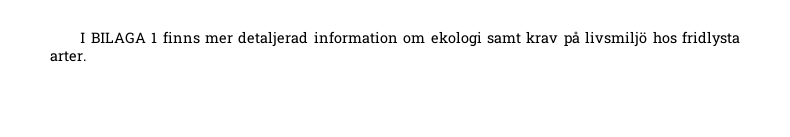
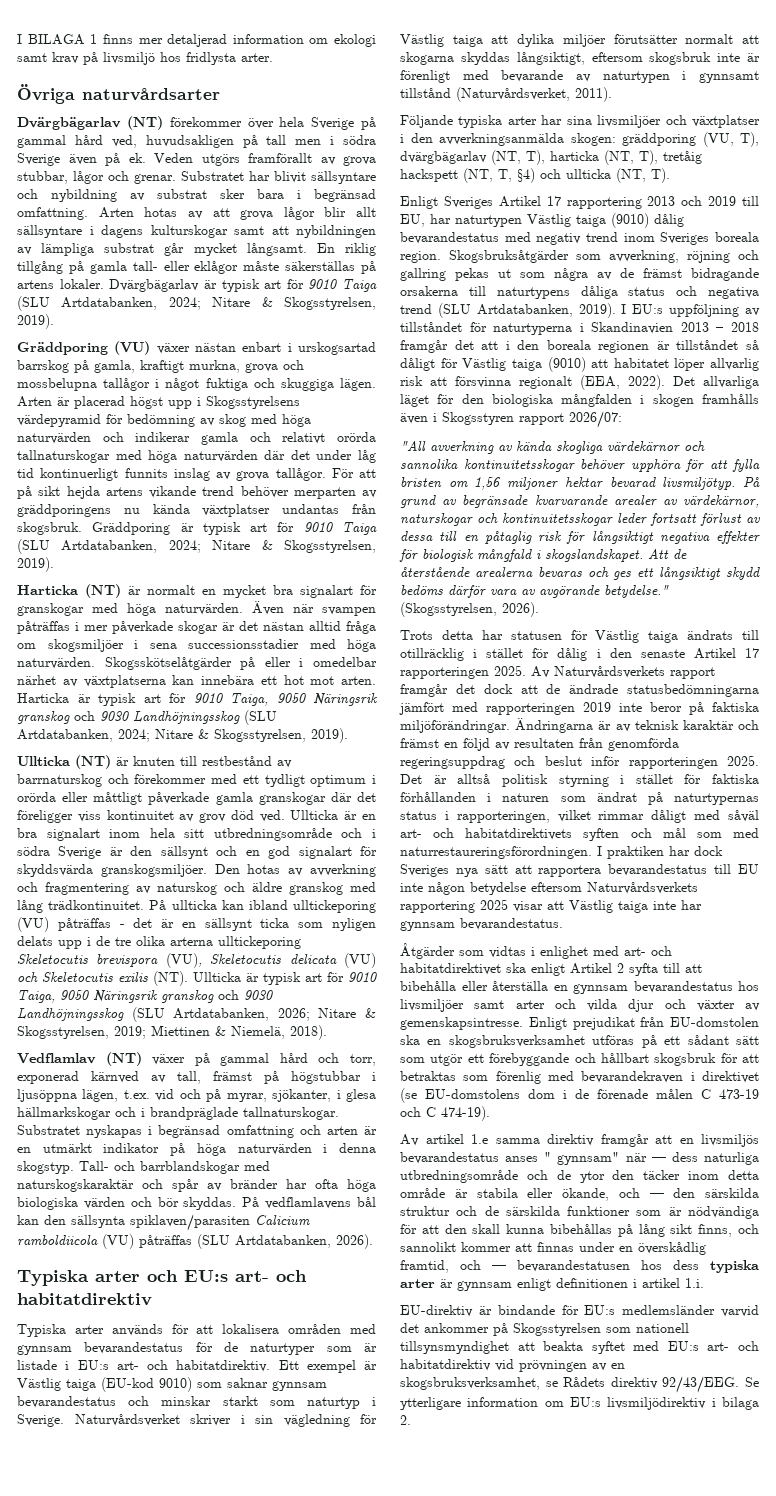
(86, 56) none -> [17,84,220,104] [17,116,376,130] [17,135,376,148] [17,153,376,166] [17,171,376,184] [17,189,376,202] [17,207,376,220] [17,225,376,238] [17,243,376,256] [17,261,376,274] [17,279,377,292] [17,296,376,311] [17,314,54,329] [17,341,376,355] [17,360,304,373] [17,378,376,391] [17,396,300,409] [17,414,311,427] [17,432,376,445] [17,450,376,463] [17,468,376,481] [17,486,377,499] [17,504,376,517] [17,522,377,535] [17,539,376,554] [17,557,54,572] [17,584,377,598] [17,601,376,616] [17,621,376,634] [17,639,376,652] [17,657,377,670] [17,675,376,688] [17,693,378,706] [17,710,277,725] [17,728,348,743] [17,755,292,769] [17,774,376,787] [17,792,376,805] [17,810,376,823] [17,828,376,841] [17,846,378,859] [17,864,377,877] [17,882,376,895] [17,900,376,913] [17,917,376,932] [17,936,301,949] [17,953,376,968] [17,971,377,986] [17,990,273,1003] [17,1007,377,1022] [17,1025,327,1040] [17,1052,376,1066] [17,1071,376,1084] [17,1089,377,1102] [17,1107,339,1120] [17,1125,378,1138] [17,1143,377,1156] [17,1161,270,1174] [17,1179,376,1192] [17,1197,376,1210] [17,1214,310,1231] [17,1234,373,1249] [17,1270,307,1286] [17,1293,152,1306] [17,1324,376,1337] [17,1342,377,1355] [17,1360,377,1373] [17,1377,327,1392] [17,1396,376,1409] [17,1414,377,1427] [400,34,759,47] [400,52,760,65] [400,70,759,83] [400,87,612,102] [400,115,760,128] [400,132,759,147] [400,150,702,165] [400,168,670,183] [400,196,759,209] [400,213,684,228] [400,232,759,245] [400,250,759,263] [400,268,759,281] [400,286,759,299] [400,303,760,318] [400,322,759,335] [400,340,759,353] [400,357,759,372] [400,375,759,390] [400,394,759,407] [400,411,622,428] [400,441,705,454] [400,459,760,472] [400,477,760,490] [400,495,759,508] [400,513,760,526] [400,531,760,544] [399,549,687,562] [400,567,760,580] [400,585,669,598] [400,602,539,617] [400,630,759,643] [400,648,759,661] [400,665,715,679] [400,684,759,697] [399,702,759,715] [400,718,759,733] [400,738,679,751] [400,755,759,769] [400,774,759,787] [400,792,759,805] [400,810,759,823] [400,828,759,841] [400,846,723,859] [400,864,759,877] [400,882,698,895] [400,899,702,913] [400,918,563,931] [400,943,672,959] [400,963,702,976] [400,981,759,994] [400,999,760,1012] [400,1017,759,1030] [400,1035,759,1048] [400,1053,759,1066] [400,1071,759,1084] [400,1088,759,1103] [400,1106,490,1121] [400,1134,759,1147] [400,1152,759,1165] [400,1170,759,1183] [400,1188,759,1201] [400,1206,759,1219] [400,1224,759,1237] [400,1242,706,1255] [400,1260,759,1273] [400,1278,704,1291] [400,1305,759,1317] [400,1323,689,1336] [400,1341,759,1354] [400,1359,625,1372] [400,1376,759,1393] [400,1397,759,1410] [400,1415,411,1425] // Övriga naturvårdsarter // Dvärgbägarlav (NT) förekommer över hela Sverige på gammal hård ved, huvudsakligen på tall men i södra Sverige även på ek. Veden utgörs framförallt av grova stubbar, lågor och grenar. Substratet har blivit sällsyntare och nybildning av substrat sker bara i begränsad omfattning. Arten hotas av att grova lågor blir allt sällsyntare i dagens kulturskogar samt att nybildningen av lämpliga substrat går mycket långsamt. En riklig tillgång på gamla tall- eller eklågor måste säkerställas på artens lokaler. Dvärgbägarlav är typisk art för 9010 Taiga (SLU Artdatabanken, 2024; Nitare & Skogsstyrelsen, 2019). // Gräddporing (VU) växer nästan enbart i urskogsartad barrskog på gamla, kraftigt murkna, grova och mossbelupna tallågor i något fuktiga och skuggiga lägen. Arten är placerad högst upp i Skogsstyrelsens värdepyramid för bedömning av skog med höga naturvärden och indikerar gamla och relativt orörda tallnaturskogar med höga naturvärden där det under låg tid kontinuerligt funnits inslag av grova tallågor. För att på sikt hejda artens vikande trend behöver merparten av gräddporingens nu kända växtplatser undantas från skogsbruk. Gräddporing är typisk art för 9010 Taiga (SLU Artdatabanken, 2024; Nitare & Skogsstyrelsen, 2019). // Harticka (NT) är normalt en mycket bra signalart för granskogar med höga naturvärden. Även när svampen påträffas i mer påverkade skogar är det nästan alltid fråga om skogsmiljöer i sena successionsstadier med höga naturvärden. Skogsskötselåtgärder på eller i omedelbar närhet av växtplatserna kan innebära ett hot mot arten. Harticka är typisk art för 9010 Taiga, 9050 Näringsrik granskog och 9030 Landhöjningsskog (SLU Artdatabanken, 2024; Nitare & Skogsstyrelsen, 2019). // Ullticka (NT) är knuten till restbestånd av barrnaturskog och förekommer med ett tydligt optimum i orörda eller måttligt påverkade gamla granskogar där det föreligger viss kontinuitet av grov död ved. Ullticka är en bra signalart inom hela sitt utbredningsområde och i södra Sverige är den sällsynt och en god signalart för skyddsvärda granskogsmiljöer. Den hotas av avverkning och fragmentering av naturskog och äldre granskog med lång trädkontinuitet. På ullticka kan ibland ulltickeporing (VU) påträffas - det är en sällsynt ticka som nyligen delats upp i de tre olika arterna ulltickeporing Skeletocutis brevispora (VU), Skeletocutis delicata (VU) och Skeletocutis exilis (NT). Ullticka är typisk art för 9010 Taiga, 9050 Näringsrik granskog och 9030 Landhöjningsskog (SLU Artdatabanken, 2026; Nitare & Skogsstyrelsen, 2019; Miettinen & Niemelä, 2018). // Vedflamlav (NT) växer på gammal hård och torr, exponerad kärnved av tall, främst på högstubbar i ljusöppna lägen, t.ex. vid och på myrar, sjökanter, i glesa hällmarkskogar och i brandpräglade tallnaturskogar. Substratet nyskapas i begränsad omfattning och arten är en utmärkt indikator på höga naturvärden i denna skogstyp. Tall- och barrblandskogar med naturskogskaraktär och spår av bränder har ofta höga biologiska värden och bör skyddas. På vedflamlavens bål kan den sällsynta spiklaven/parasiten Calicium ramboldiicola (VU) påträffas (SLU Artdatabanken, 2026). // Typiska arter och EU:s art- och habitatdirektiv // Typiska arter används för att lokalisera områden med gynnsam bevarandestatus för de naturtyper som är listade i EU:s art- och habitatdirektiv. Ett exempel är Västlig taiga (EU-kod 9010) som saknar gynnsam bevarandestatus och minskar starkt som naturtyp i Sverige. Naturvårdsverket skriver i sin vägledning för Västlig taiga att dylika miljöer förutsätter normalt att skogarna skyddas långsiktigt, eftersom skogsbruk inte är förenligt med bevarande av naturtypen i gynnsamt tillstånd (Naturvårdsverket, 2011). // Följande typiska arter har sina livsmiljöer och växtplatser i den avverkningsanmälda skogen: gräddporing (VU, T), dvärgbägarlav (NT, T), harticka (NT, T), tretåig hackspett (NT, T, §4) och ullticka (NT, T). // Enligt Sveriges Artikel 17 rapportering 2013 och 2019 till EU, har naturtypen Västlig taiga (9010) dålig bevarandestatus med negativ trend inom Sveriges boreala region. Skogsbruksåtgärder som avverkning, röjning och gallring pekas ut som några av de främst bidragande orsakerna till naturtypens dåliga status och negativa trend (SLU Artdatabanken, 2019). I EU:s uppföljning av tillståndet för naturtyperna i Skandinavien 2013 – 2018 framgår det att i den boreala regionen är tillståndet så dåligt för Västlig taiga (9010) att habitatet löper allvarlig risk att försvinna regionalt (EEA, 2022). Det allvarliga läget för den biologiska mångfalden i skogen framhålls även i Skogsstyren rapport 2026/07: // "All avverkning av kända skogliga värdekärnor och sannolika kontinuitetsskogar behöver upphöra för att fylla bristen om 1,56 miljoner hektar bevarad livsmiljötyp. På grund av begränsade kvarvarande arealer av värdekärnor, naturskogar och kontinuitetsskogar leder fortsatt förlust av dessa till en påtaglig risk för långsiktigt negativa effekter för biologisk mångfald i skogslandskapet. Att de återstående arealerna bevaras och ges ett långsiktigt skydd bedöms därför vara av avgörande betydelse." (Skogsstyrelsen, 2026). // Trots detta har statusen för Västlig taiga ändrats till otillräcklig i stället för dålig i den senaste Artikel 17 rapporteringen 2025. Av Naturvårdsverkets rapport framgår det dock att de ändrade statusbedömningarna jämfört med rapporteringen 2019 inte beror på faktiska miljöförändringar. Ändringarna är av teknisk karaktär och främst en följd av resultaten från genomförda regeringsuppdrag och beslut inför rapporteringen 2025. Det är alltså politisk styrning i stället för faktiska förhållanden i naturen som ändrat på naturtypernas status i rapporteringen, vilket rimmar dåligt med såväl art- och habitatdirektivets syften och mål som med naturrestaureringsförordningen. I praktiken har dock Sveriges nya sätt att rapportera bevarandestatus till EU inte någon betydelse eftersom Naturvårdsverkets rapportering 2025 visar att Västlig taiga inte har gynnsam bevarandestatus. // Åtgärder som vidtas i enlighet med art- och habitatdirektivet ska enligt Artikel 2 syfta till att bibehålla eller återställa en gynnsam bevarandestatus hos livsmiljöer samt arter och vilda djur och växter av gemenskapsintresse. Enligt prejudikat från EU-domstolen ska en skogsbruksverksamhet utföras på ett sådant sätt som utgör ett förebyggande och hållbart skogsbruk för att betraktas som förenlig med bevarandekraven i direktivet (se EU-domstolens dom i de förenade målen C 473-19 och C 474-19). // Av artikel 1.e samma direktiv framgår att en livsmiljös bevarandestatus anses " gynnsam" när — dess naturliga utbredningsområde och de ytor den täcker inom detta område är stabila eller ökande, och — den särskilda struktur och de särskilda funktioner som är nödvändiga för att den skall kunna bibehållas på lång sikt finns, och sannolikt kommer att finnas under en överskådlig framtid, och — bevarandestatusen hos dess typiska arter är gynnsam enligt definitionen i artikel 1.i. // EU-direktiv är bindande för EU:s medlemsländer varvid det ankommer på Skogsstyrelsen som nationell tillsynsmyndighet att beakta syftet med EU:s art- och habitatdirektiv vid prövningen av en skogsbruksverksamhet, se Rådets direktiv 92/43/EEG. Se ytterligare information om EU:s livsmiljödirektiv i bilaga 2.

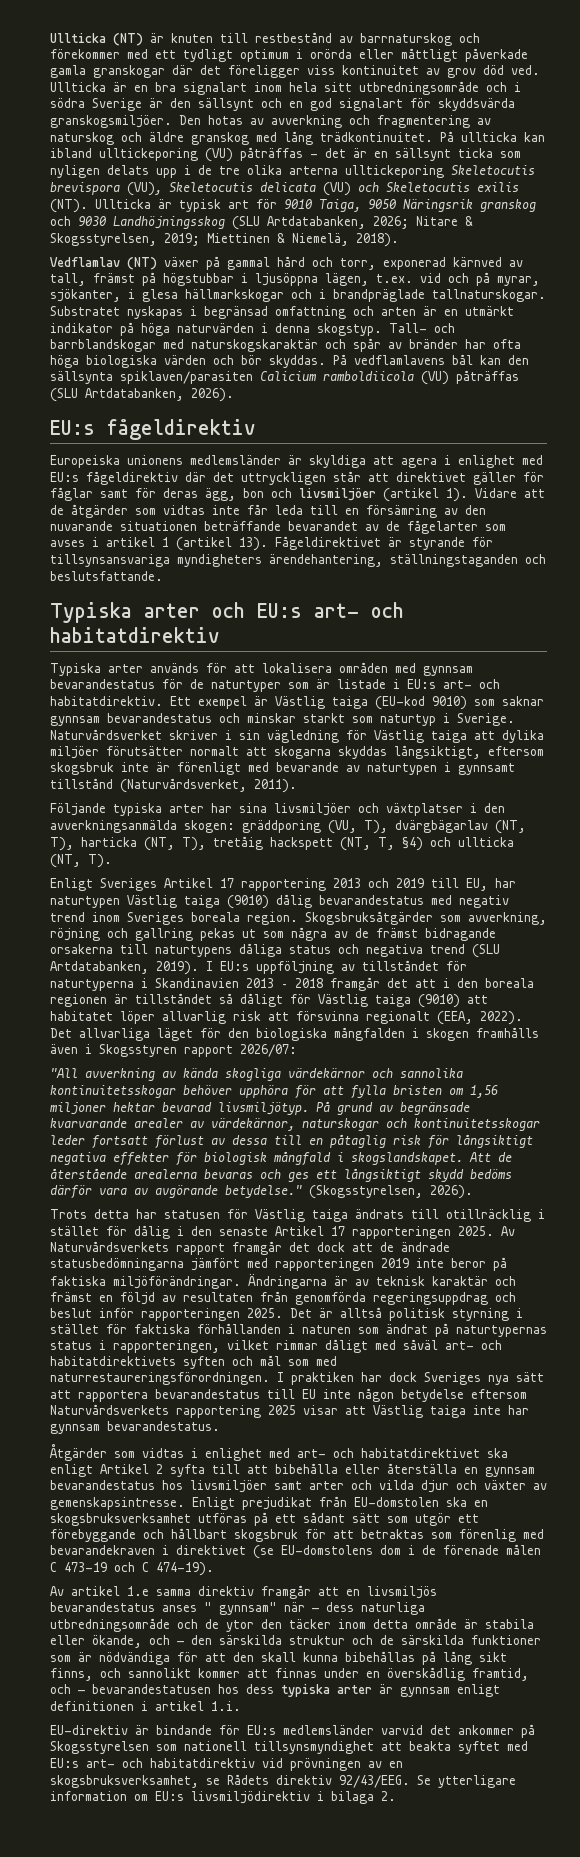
[17,34,376,47] [17,52,273,65] [17,84,220,104] [17,116,376,130] [17,135,376,148] [17,153,376,166] [17,171,376,184] [17,189,376,202] [17,207,376,220] [17,225,376,238] [17,243,376,256] [17,261,376,274] [17,279,377,292] [17,296,376,311] [17,314,54,329] [17,341,376,355] [17,360,304,373] [17,378,376,391] [17,396,300,409] [17,414,311,427] [17,432,376,445] [17,450,376,463] [17,468,376,481] [17,486,377,499] [17,504,376,517] [17,522,377,535] [17,539,376,554] [17,557,54,572] [17,584,377,598] [17,601,376,616] [17,621,376,634] [17,639,376,652] [17,657,377,670] [17,675,376,688] [17,693,378,706] [17,710,277,725] [17,728,348,743] I BILAGA 1 finns mer detaljerad information om ekologi samt krav på livsmiljö hos fridlysta arter. // Övriga naturvårdsarter // Dvärgbägarlav (NT) förekommer över hela Sverige på gammal hård ved, huvudsakligen på tall men i södra Sverige även på ek. Veden utgörs framförallt av grova stubbar, lågor och grenar. Substratet har blivit sällsyntare och nybildning av substrat sker bara i begränsad omfattning. Arten hotas av att grova lågor blir allt sällsyntare i dagens kulturskogar samt att nybildningen av lämpliga substrat går mycket långsamt. En riklig tillgång på gamla tall- eller eklågor måste säkerställas på artens lokaler. Dvärgbägarlav är typisk art för 9010 Taiga (SLU Artdatabanken, 2024; Nitare & Skogsstyrelsen, 2019). // Gräddporing (VU) växer nästan enbart i urskogsartad barrskog på gamla, kraftigt murkna, grova och mossbelupna tallågor i något fuktiga och skuggiga lägen. Arten är placerad högst upp i Skogsstyrelsens värdepyramid för bedömning av skog med höga naturvärden och indikerar gamla och relativt orörda tallnaturskogar med höga naturvärden där det under låg tid kontinuerligt funnits inslag av grova tallågor. För att på sikt hejda artens vikande trend behöver merparten av gräddporingens nu kända växtplatser undantas från skogsbruk. Gräddporing är typisk art för 9010 Taiga (SLU Artdatabanken, 2024; Nitare & Skogsstyrelsen, 2019). // Harticka (NT) är normalt en mycket bra signalart för granskogar med höga naturvärden. Även när svampen påträffas i mer påverkade skogar är det nästan alltid fråga om skogsmiljöer i sena successionsstadier med höga naturvärden. Skogsskötselåtgärder på eller i omedelbar närhet av växtplatserna kan innebära ett hot mot arten. Harticka är typisk art för 9010 Taiga, 9050 Näringsrik granskog och 9030 Landhöjningsskog (SLU Artdatabanken, 2024; Nitare & Skogsstyrelsen, 2019). // -> (50, 38) none
(373, 1241) none -> [50,419,256,440] [50,455,543,468] [50,471,544,485] [50,487,545,502] [50,504,486,518] [50,520,506,534] [50,536,493,551] [50,554,546,567] [50,571,163,581] // EU:s fågeldirektiv // Europeiska unionens medlemsländer är skyldiga att agera i enlighet med EU:s fågeldirektiv där det uttryckligen står att direktivet gäller för fåglar samt för deras ägg, bon och livsmiljöer (artikel 1). Vidare att de åtgärder som vidtas inte får leda till en försämring av den nuvarande situationen beträffande bevarandet av de fågelarter som avses i artikel 1 (artikel 13). Fågeldirektivet är styrande för tillsynsansvariga myndigheters ärendehantering, ställningstaganden och beslutsfattande.

